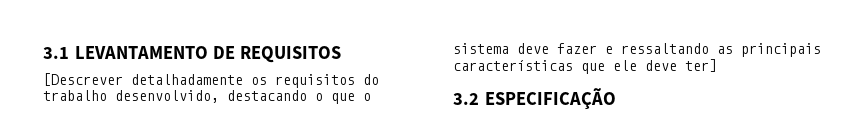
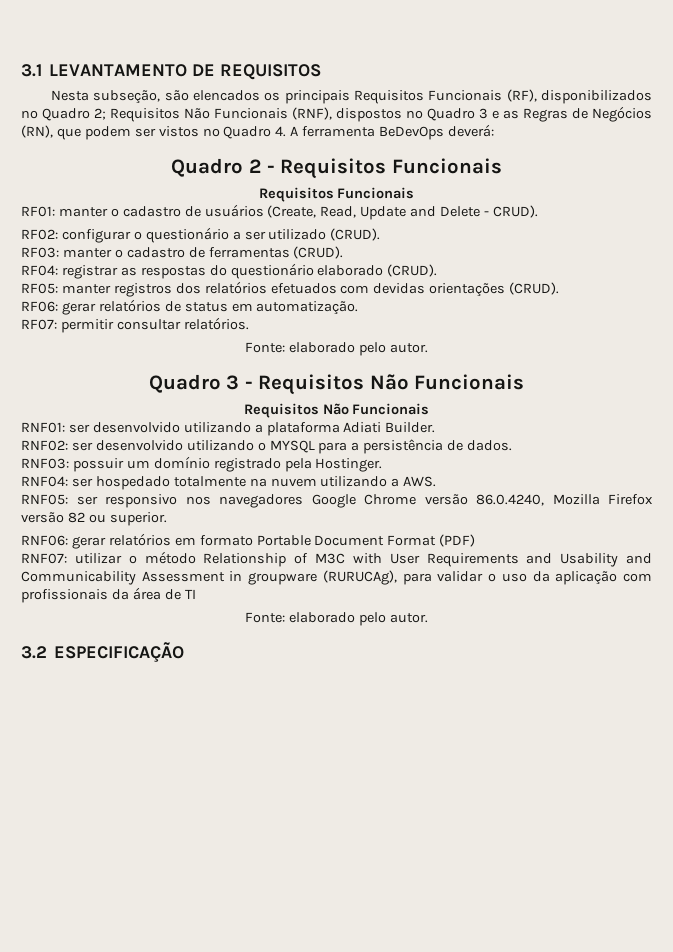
[43,73,379,88] [43,90,371,104] [453,43,821,57] [453,59,717,74] [Descrever detalhadamente os requisitos do trabalho desenvolvido, destacando o que o sistema deve fazer e ressaltando as principais características que ele deve ter] -> [50,89,652,104] [21,106,652,122] [21,124,495,140] [171,158,502,179] [258,187,415,202] [21,204,538,220] [21,227,381,243] [21,246,344,259] [21,263,438,279] [21,281,560,297] [21,299,359,315] [21,317,249,333] [245,342,428,356] [148,374,525,395] [243,403,430,418] [21,422,436,436] [21,439,513,454] [21,456,383,472] [21,476,437,490] [21,494,653,508] [21,512,167,526] [21,533,476,549] [21,551,652,567] [21,570,653,585] [21,587,196,603] [245,612,428,626] Nesta subseção, são elencados os principais Requisitos Funcionais (RF), disponibilizados no Quadro 2; Requisitos Não Funcionais (RNF), dispostos no Quadro 3 e as Regras de Negócios (RN), que podem ser vistos no Quadro 4. A ferramenta BeDevOps deverá: // Quadro 2 - Requisitos Funcionais // Requisitos Funcionais // RF01: manter o cadastro de usuários (Create, Read, Update and Delete - CRUD). // RF02: configurar o questionário a ser utilizado (CRUD). // RF03: manter o cadastro de ferramentas (CRUD). // RF04: registrar as respostas do questionário elaborado (CRUD). // RF05: manter registros dos relatórios efetuados com devidas orientações (CRUD). // RF06: gerar relatórios de status em automatização. // RF07: permitir consultar relatórios. // Fonte: elaborado pelo autor. // Quadro 3 - Requisitos Não Funcionais // Requisitos Não Funcionais // RNF01: ser desenvolvido utilizando a plataforma Adiati Builder. // RNF02: ser desenvolvido utilizando o MYSQL para a persistência de dados. // RNF03: possuir um domínio registrado pela Hostinger. // RNF04: ser hospedado totalmente na nuvem utilizando a AWS. // RNF05: ser responsivo nos navegadores Google Chrome versão 86.0.4240, Mozilla Firefox versão 82 ou superior. // RNF06: gerar relatórios em formato Portable Document Format (PDF) // RNF07: utilizar o método Relationship of M3C with User Requirements and Usability and Communicability Assessment in groupware (RURUCAg), para validar o uso da aplicação com profissionais da área de TI // Fonte: elaborado pelo autor.

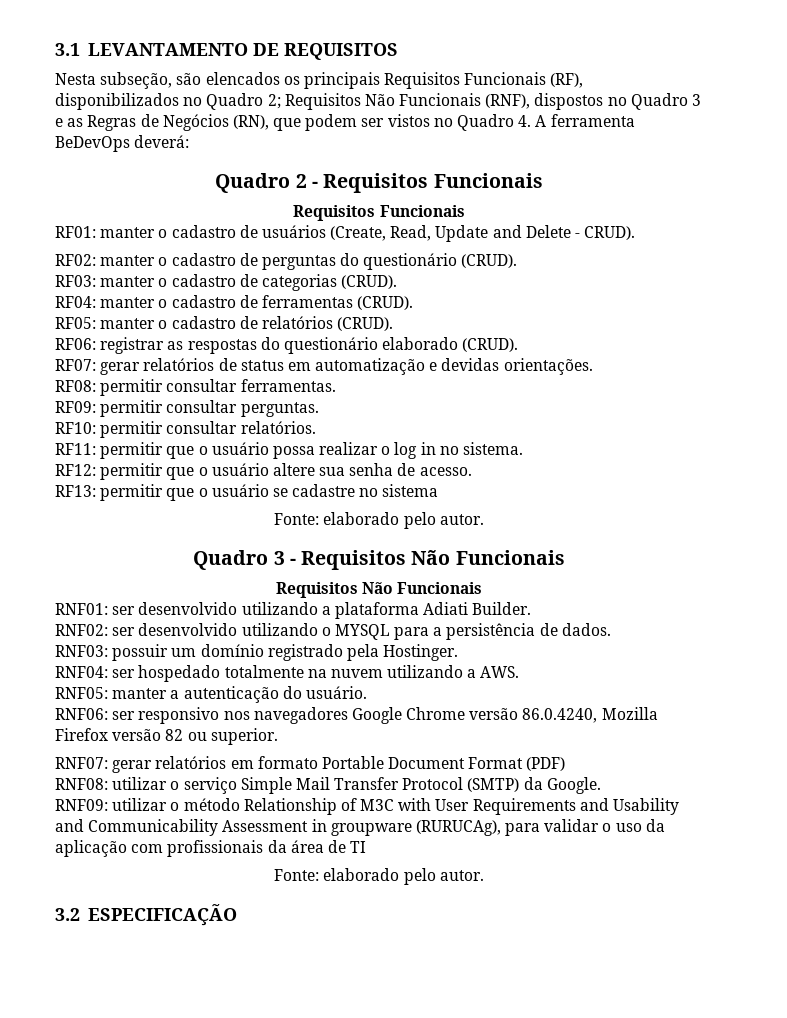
[61,227,327,243] configurar o questionário a ser utilizado -> [100,253,458,270] manter o cadastro de perguntas do questionário
[208,246,344,259] [21,265,58,276] ferramentas (CRUD). // RF04: -> [261,274,398,291] [55,295,414,310] [55,316,394,331] [55,338,96,350] categorias (CRUD). // RF04: manter o cadastro de ferramentas (CRUD). // RF05: manter o cadastro de relatórios (CRUD). // RF06:
[21,281,560,297] [21,301,58,312] RF05: manter registros dos relatórios efetuados com devidas orientações (CRUD). // RF06: -> [55,359,96,371] RF07:
[256,301,359,315] [21,317,249,333] automatização. // RF07: permitir consultar relatórios. -> [315,358,593,375] [55,379,336,396] [55,400,319,417] [55,421,316,438] [55,442,524,459] [55,463,472,480] [55,484,439,501] automatização e devidas orientações. // RF08: permitir consultar ferramentas. // RF09: permitir consultar perguntas. // RF10: permitir consultar relatórios. // RF11: permitir que o usuário possa realizar o log in no sistema. // RF12: permitir que o usuário altere sua senha de acesso. // RF13: permitir que o usuário se cadastre no sistema
(68, 499) none -> [112,686,367,703] [55,708,108,720] manter a autenticação do usuário. // RNF06:
[21,535,68,546] RNF06: -> [55,757,108,769] RNF07:
[21,553,67,564] RNF07: -> [55,777,601,794] [55,799,108,811] RNF08: utilizar o serviço Simple Mail Transfer Protocol (SMTP) da Google. // RNF09:

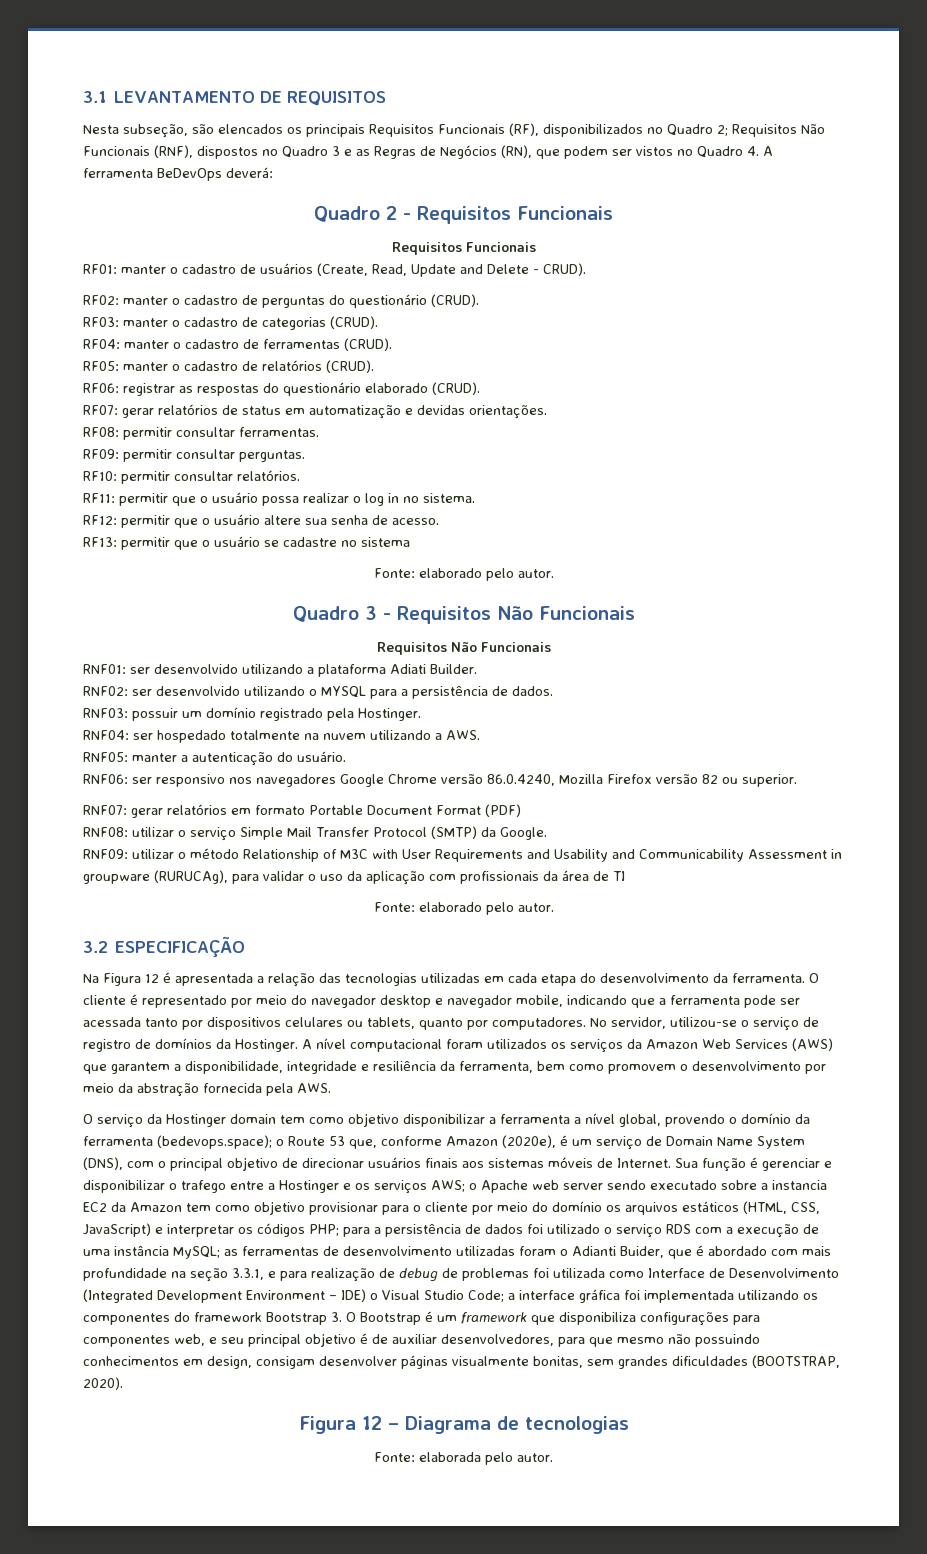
(237, 915) none -> [83,972,819,987] [83,994,800,1008] [83,1017,819,1031] [83,1038,833,1053] [83,1060,826,1074] [83,1083,331,1097] [83,1113,810,1128] [83,1135,805,1150] [83,1157,832,1172] [83,1180,827,1194] [83,1201,820,1215] [83,1223,819,1238] [83,1245,831,1259] [83,1268,839,1282] [83,1289,818,1303] [83,1311,760,1326] [83,1333,760,1347] [83,1355,840,1369] [83,1377,123,1390] [298,1416,629,1434] [374,1452,553,1465] // Na Figura 12 é apresentada a relação das tecnologias utilizadas em cada etapa do desenvolvimento da ferramenta. O cliente é representado por meio do navegador desktop e navegador mobile, indicando que a ferramenta pode ser acessada tanto por dispositivos celulares ou tablets, quanto por computadores. No servidor, utilizou-se o serviço de registro de domínios da Hostinger. A nível computacional foram utilizados os serviços da Amazon Web Services (AWS) que garantem a disponibilidade, integridade e resiliência da ferramenta, bem como promovem o desenvolvimento por meio da abstração fornecida pela AWS. // O serviço da Hostinger domain tem como objetivo disponibilizar a ferramenta a nível global, provendo o domínio da ferramenta (bedevops.space); o Route 53 que, conforme Amazon (2020e), é um serviço de Domain Name System (DNS), com o principal objetivo de direcionar usuários finais aos sistemas móveis de Internet. Sua função é gerenciar e disponibilizar o trafego entre a Hostinger e os serviços AWS; o Apache web server sendo executado sobre a instancia EC2 da Amazon tem como objetivo provisionar para o cliente por meio do domínio os arquivos estáticos (HTML, CSS, JavaScript) e interpretar os códigos PHP; para a persistência de dados foi utilizado o serviço RDS com a execução de uma instância MySQL; as ferramentas de desenvolvimento utilizadas foram o Adianti Buider, que é abordado com mais profundidade na seção 3.3.1, e para realização de debug de problemas foi utilizada como Interface de Desenvolvimento (Integrated Development Environment – IDE) o Visual Studio Code; a interface gráfica foi implementada utilizando os componentes do framework Bootstrap 3. O Bootstrap é um framework que disponibiliza configurações para componentes web, e seu principal objetivo é de auxiliar desenvolvedores, para que mesmo não possuindo conhecimentos em design, consigam desenvolver páginas visualmente bonitas, sem grandes dificuldades (BOOTSTRAP, 2020). // Figura 12 – Diagrama de tecnologias // Fonte: elaborada pelo autor.

